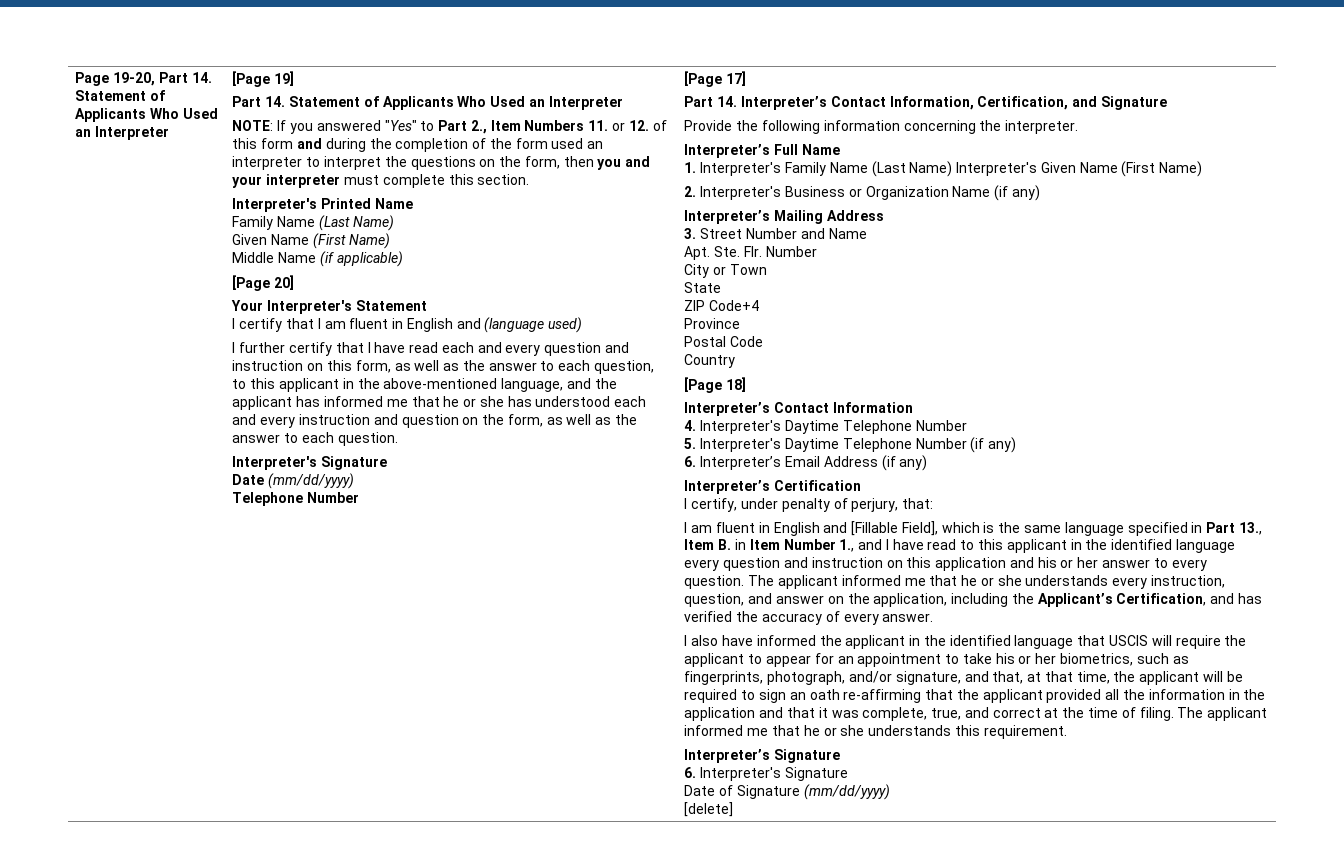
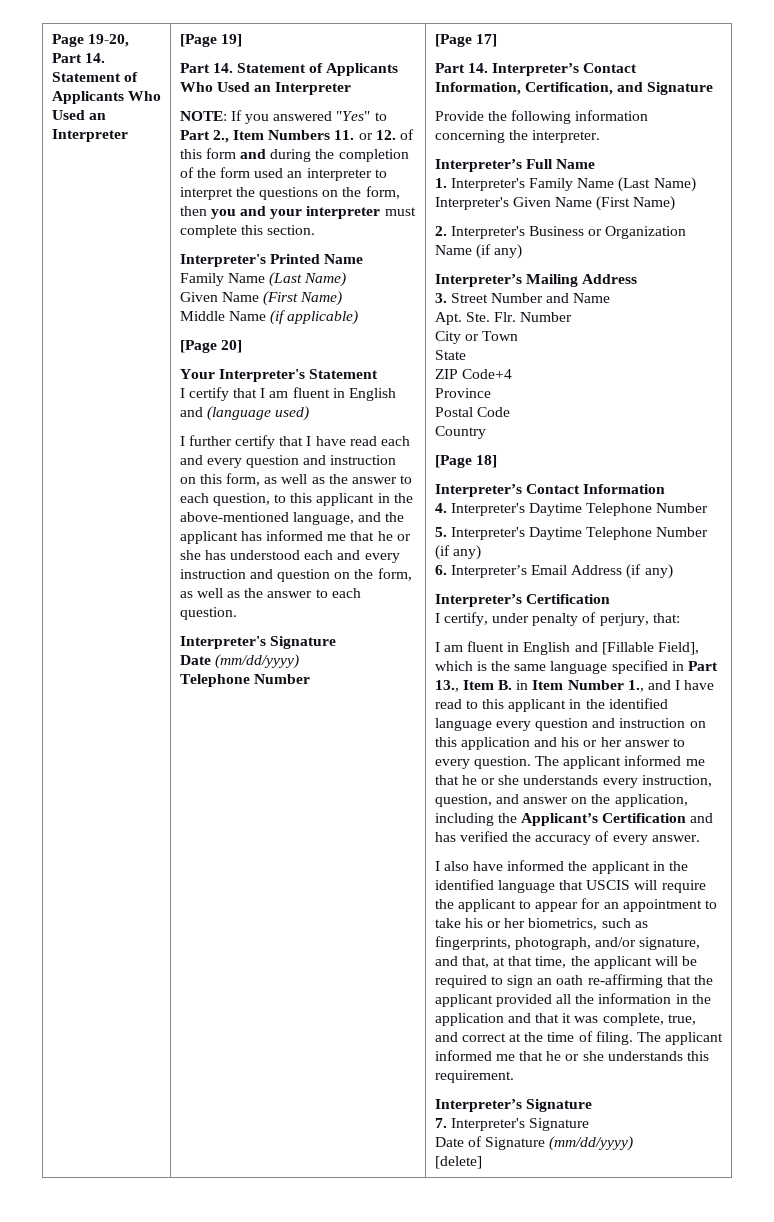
[1116,593,1207,606] Certification, -> [602,813,687,823] Certification
[684,767,697,778] 6. -> [434,1118,447,1128] 7.

